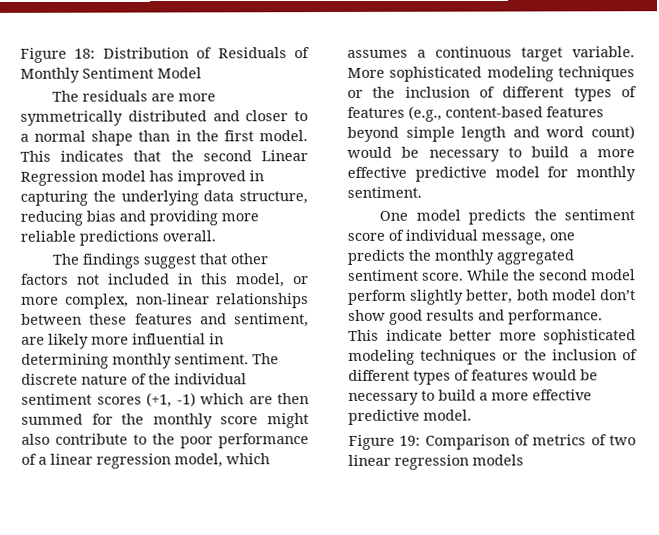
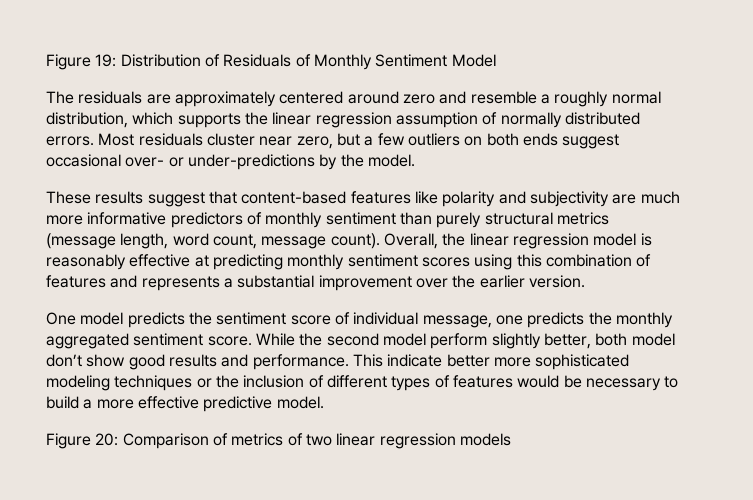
[20,47,96,63] Figure 18: -> [46,54,117,70] Figure 19:
[178,93,217,102] [20,110,308,126] [20,130,308,146] [20,150,308,162] [20,170,264,186] [20,190,308,206] [20,210,259,226] [20,230,216,246] [52,253,269,269] [21,273,309,288] [21,293,309,309] [21,313,309,328] [21,333,224,349] [21,353,279,369] [21,373,247,385] [21,392,309,408] [21,413,309,429] [21,433,309,449] [21,453,270,469] [347,46,635,62] [347,66,635,82] [347,86,637,102] [347,105,604,122] [347,125,635,142] [347,146,635,162] [347,166,636,182] [347,186,422,198] more symmetrically distributed and closer to a normal shape than in the first model. This indicates that the second Linear Regression model has improved in capturing the underlying data structure, reducing bias and providing more reliable predictions overall. // The findings suggest that other factors not included in this model, or more complex, non-linear relationships between these features and sentiment, are likely more influential in determining monthly sentiment. The discrete nature of the individual sentiment scores (+1, -1) which are then summed for the monthly score might also contribute to the poor performance of a linear regression model, which assumes a continuous target variable. More sophisticated modeling techniques or the inclusion of different types of features (e.g., content-based features beyond simple length and word count) would be necessary to build a more effective predictive model for monthly sentiment. -> [174,91,661,107] [46,112,640,128] [46,133,620,149] [46,154,415,170] [46,191,680,207] [46,212,609,228] [46,233,652,249] [46,254,652,270] [46,275,585,291] approximately centered around zero and resemble a roughly normal distribution, which supports the linear regression assumption of normally distributed errors. Most residuals cluster near zero, but a few outliers on both ends suggest occasional over- or under-predictions by the model. // These results suggest that content-based features like polarity and subjectivity are much more informative predictors of monthly sentiment than purely structural metrics (message length, word count, message count). Overall, the linear regression model is reasonably effective at predicting monthly sentiment scores using this combination of features and represents a substantial improvement over the earlier version.
[399,435,421,446] 19: -> [95,433,119,446] 20:

